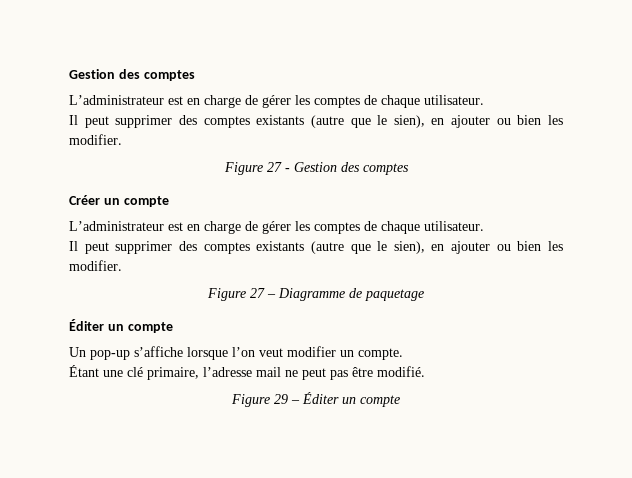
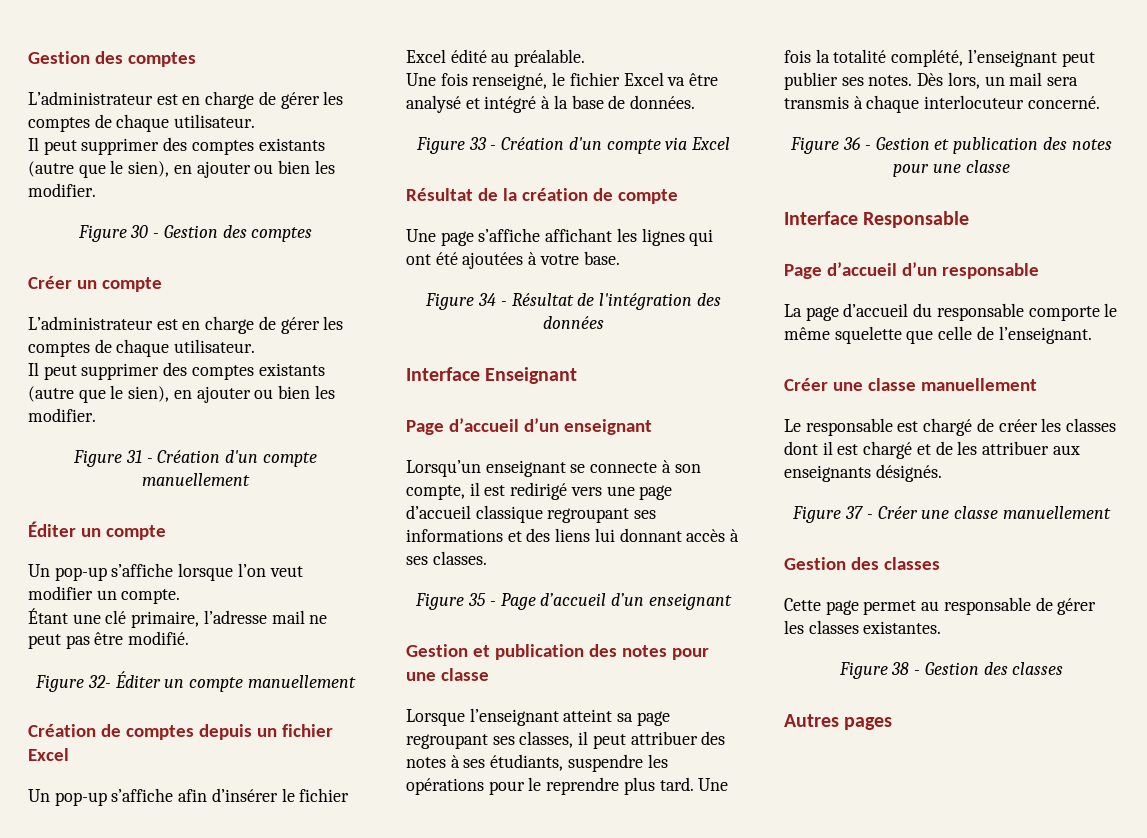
[266,162,282,172] 27 -> [130,225,149,238] 30
[250,288,424,301] 27 – Diagramme de paquetage -> [125,450,317,467] [142,473,250,486] 31 - Création d'un compte manuellement
[274,392,400,407] 29 – Éditer un compte -> [87,671,356,692] [28,724,333,740] [28,748,69,761] [28,788,350,806] [406,49,586,67] [406,72,719,90] [406,95,696,113] [415,137,731,154] [406,188,678,204] [406,228,714,246] [406,251,620,269] [425,293,721,310] [543,316,604,329] [406,367,578,384] [406,418,652,435] [406,460,701,477] [406,482,673,500] [406,505,657,523] [406,528,740,542] [406,551,487,565] [415,593,732,610] [406,644,709,660] [406,668,489,681] [406,708,670,726] [406,731,726,749] [406,754,668,772] [406,777,729,795] [784,49,1095,67] [784,72,1079,90] [784,95,1100,113] [790,137,1112,154] [893,160,1010,177] [784,211,970,228] [784,262,1039,279] [784,303,1118,321] [784,326,1092,344] [784,378,1037,391] [784,418,1117,436] [784,441,1080,459] [784,464,942,482] [792,506,1111,523] [784,557,940,570] [784,597,1097,615] [784,620,942,634] [838,662,1064,679] [784,714,893,730] 32- Éditer un compte manuellement // Création de comptes depuis un fichier Excel // Un pop-up s’affiche afin d’insérer le fichier Excel édité au préalable. // Une fois renseigné, le fichier Excel va être analysé et intégré à la base de données. // Figure 33 - Création d'un compte via Excel // Résultat de la création de compte // Une page s’affiche affichant les lignes qui ont été ajoutées à votre base. // Figure 34 - Résultat de l'intégration des données // Interface Enseignant // Page d’accueil d’un enseignant // Lorsqu’un enseignant se connecte à son compte, il est redirigé vers une page d’accueil classique regroupant ses informations et des liens lui donnant accès à ses classes. // Figure 35 - Page d’accueil d’un enseignant // Gestion et publication des notes pour une classe // Lorsque l’enseignant atteint sa page regroupant ses classes, il peut attribuer des notes à ses étudiants, suspendre les opérations pour le reprendre plus tard. Une fois la totalité complété, l’enseignant peut publier ses notes. Dès lors, un mail sera transmis à chaque interlocuteur concerné. // Figure 36 - Gestion et publication des notes pour une classe // Interface Responsable // Page d’accueil d’un responsable // La page d’accueil du responsable comporte le même squelette que celle de l’enseignant. // Créer une classe manuellement // Le responsable est chargé de créer les classes dont il est chargé et de les attribuer aux enseignants désignés. // Figure 37 - Créer une classe manuellement // Gestion des classes // Cette page permet au responsable de gérer les classes existantes. // Figure 38 - Gestion des classes // Autres pages

